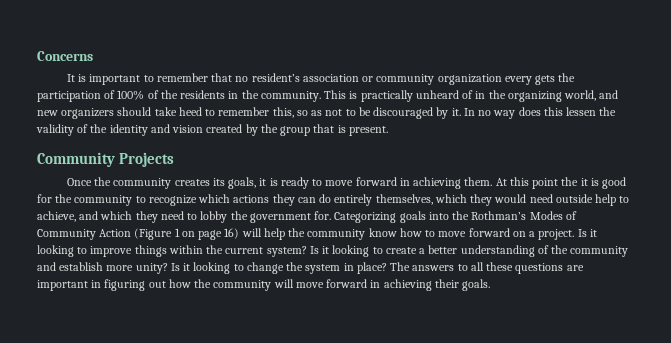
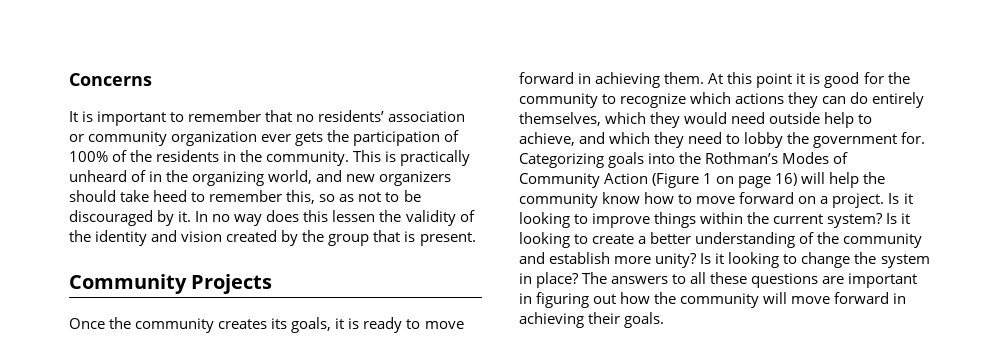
[251,73,300,82] resident’s -> [318,110,385,122] residents’
[504,76,532,85] every -> [261,134,292,142] ever
[561,177,579,186] the -> (793, 80) none

